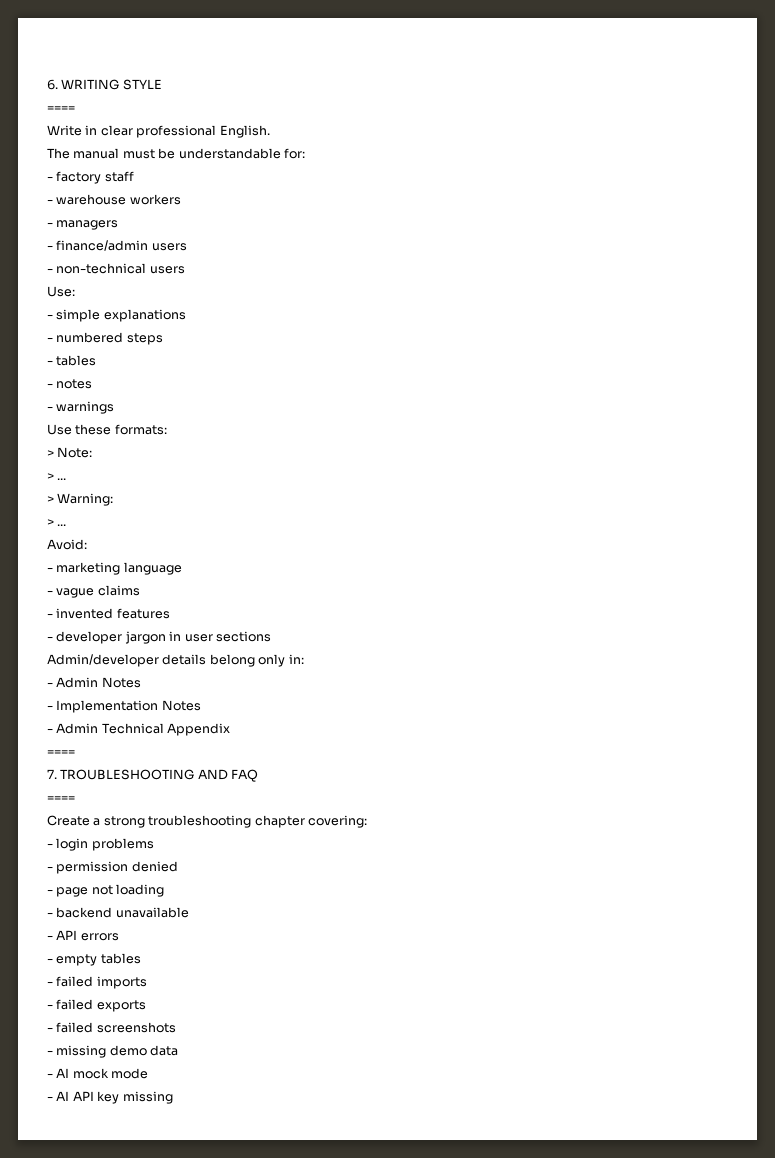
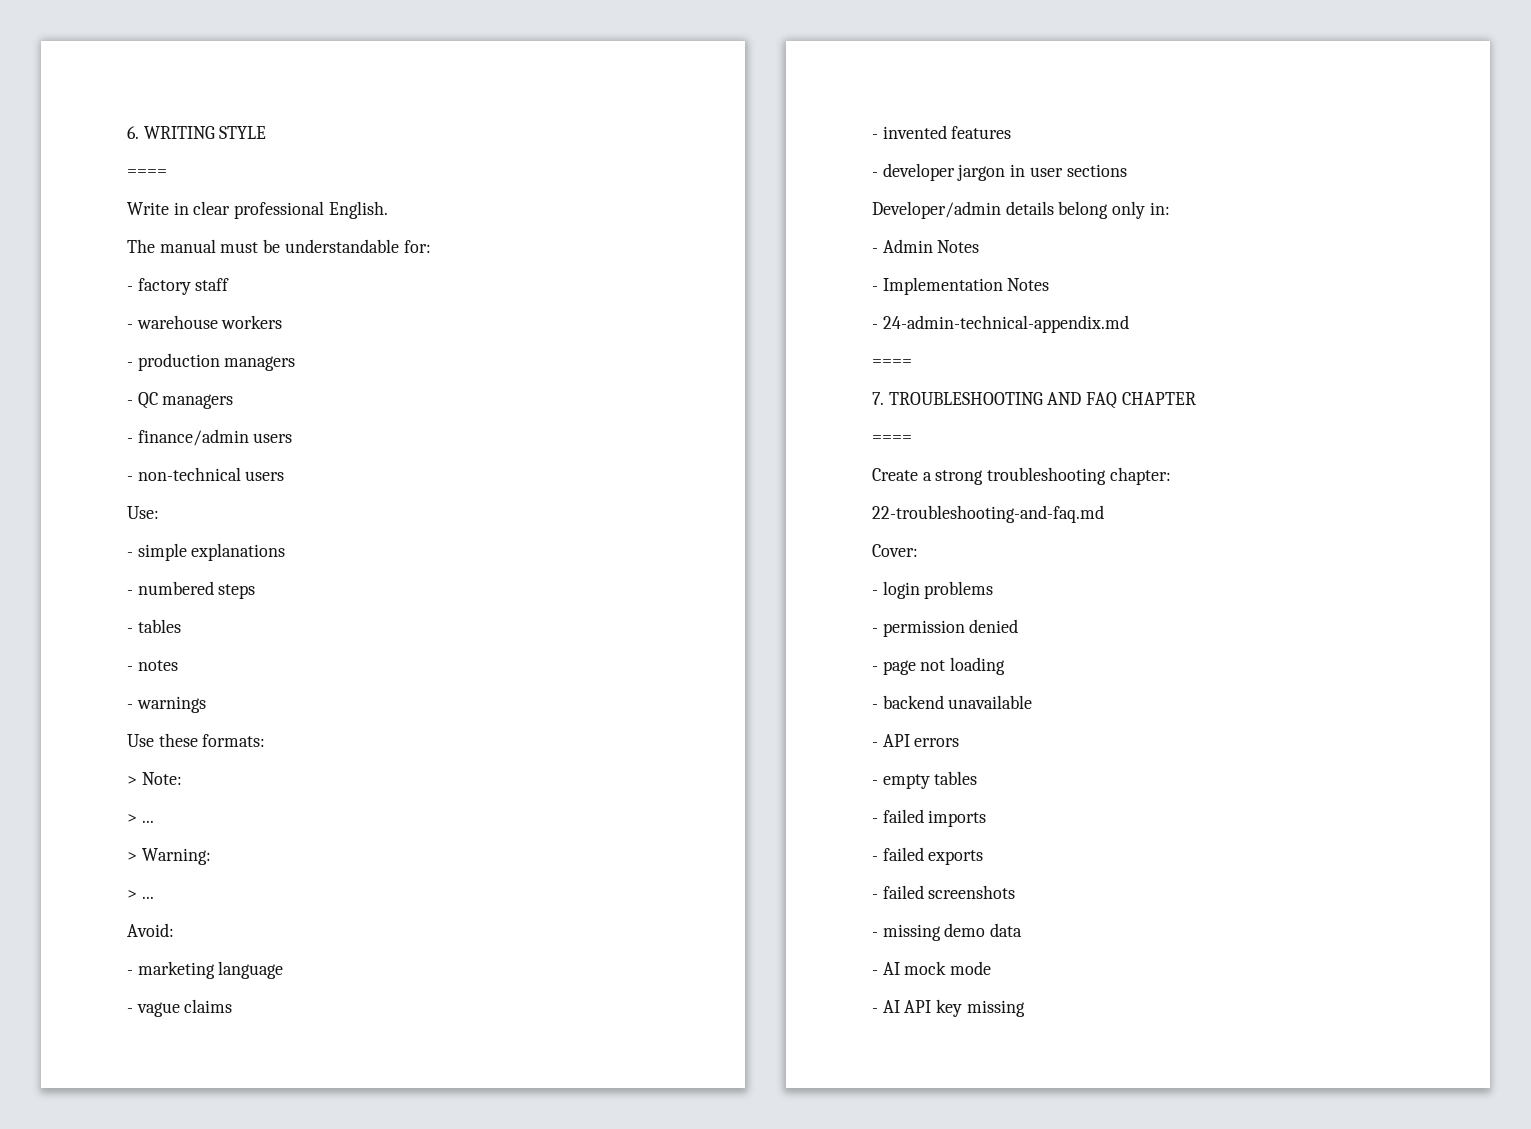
(53, 225) none -> [137,353,296,371] [127,392,158,409] production managers // - QC
[47,654,159,667] Admin/developer -> [872,201,1001,219] Developer/admin
[56,723,231,736] Admin Technical Appendix -> [882,315,1129,333] 24-admin-technical-appendix.md
(259, 775) none -> [1121,392,1196,405] CHAPTER
[254,815,367,828] chapter covering: -> [1109,467,1171,485] [872,505,1104,523] [872,544,918,557] chapter: // 22-troubleshooting-and-faq.md // Cover:

